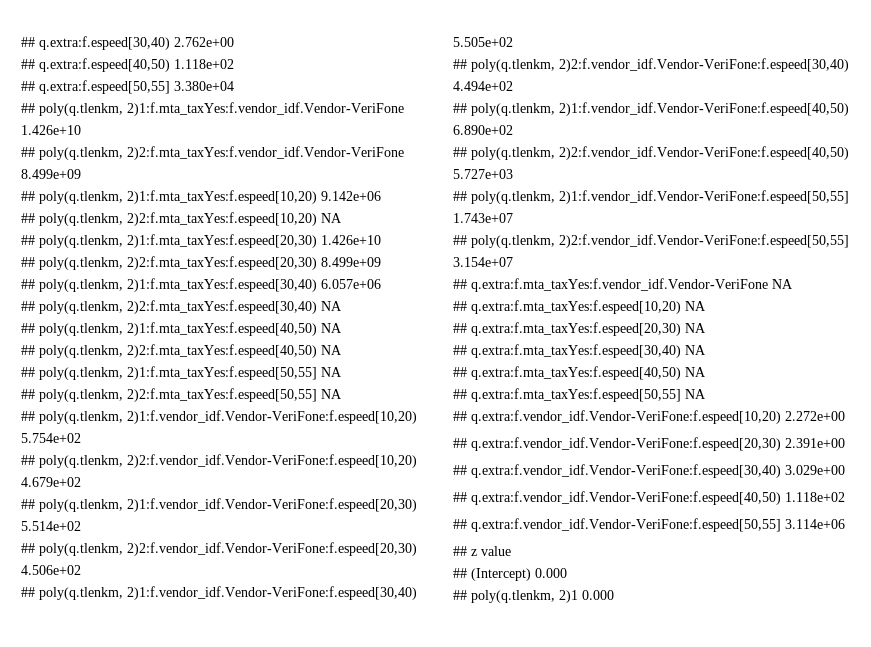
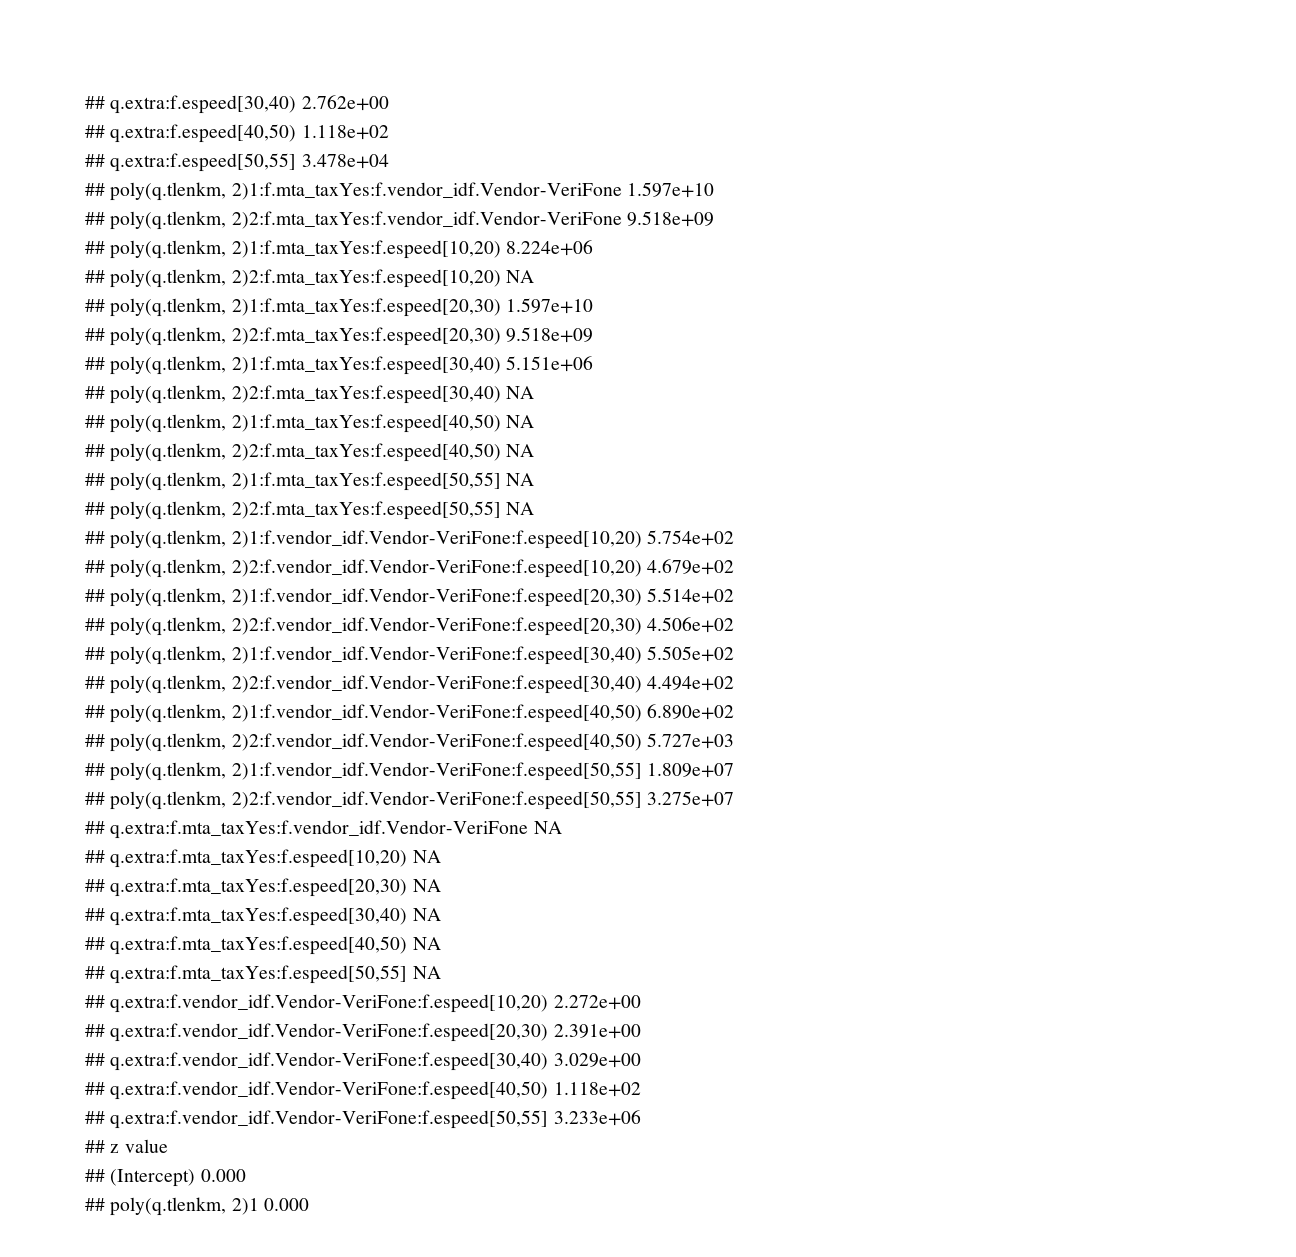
[174,81,234,91] 3.380e+04 -> [301,154,389,169] 3.478e+04
[21,125,81,135] 1.426e+10 -> [626,182,714,198] 1.597e+10
[21,169,81,179] 8.499e+09 -> [626,211,714,227] 9.518e+09
[321,191,381,201] 9.142e+06 -> [505,240,593,256] 8.224e+06
[321,235,381,245] 1.426e+10 -> [505,298,593,314] 1.597e+10
[321,257,381,267] 8.499e+09 -> [505,327,593,343] 9.518e+09
[321,279,381,289] 6.057e+06 -> [505,356,593,372] 5.151e+06
[453,213,513,223] 1.743e+07 -> [646,763,734,778] 1.809e+07
[453,257,513,267] 3.154e+07 -> [646,791,734,807] 3.275e+07
[785,519,845,529] 3.114e+06 -> [553,1110,641,1126] 3.233e+06

